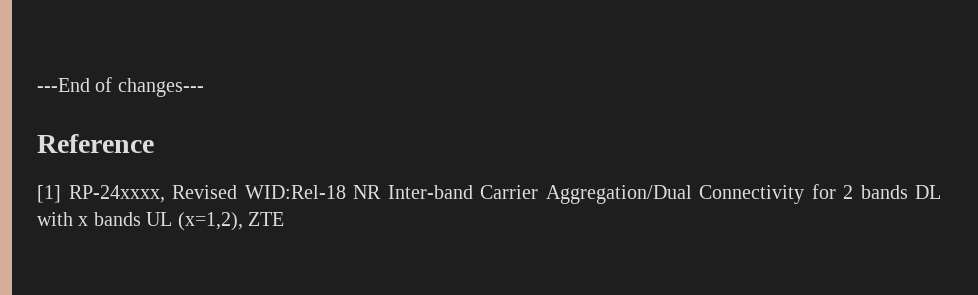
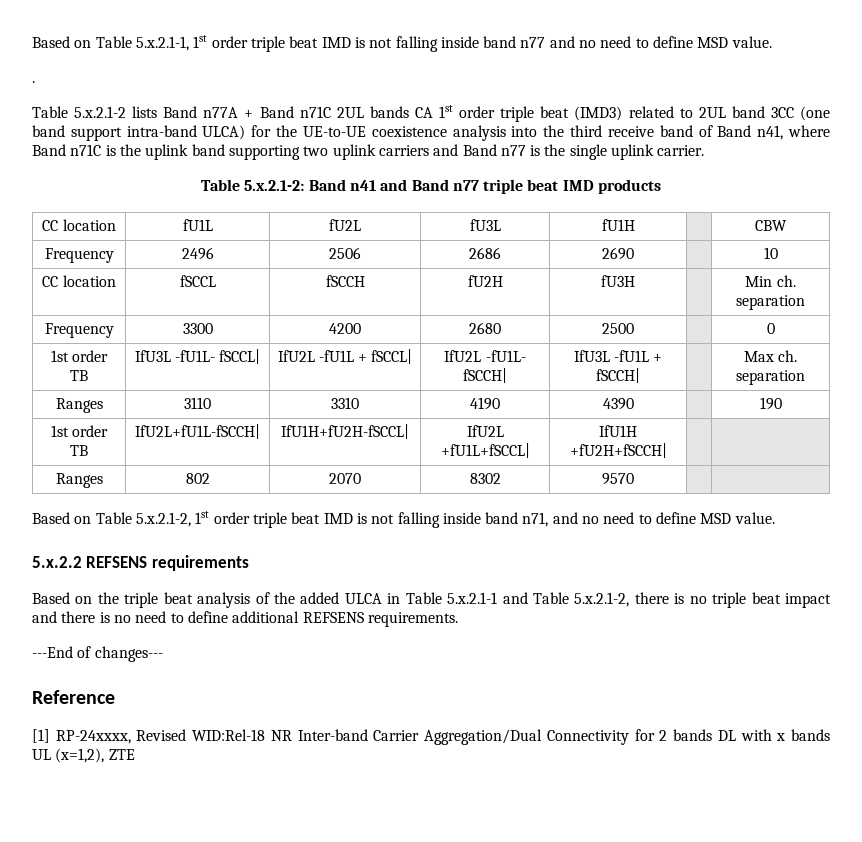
(37, 85) none -> [32,35,772,52] [32,81,35,83] [32,105,830,122] [32,125,831,141] [32,144,705,160] [200,179,662,194] [42,219,116,231] [182,219,213,231] [329,219,361,231] [469,219,501,231] [601,219,635,231] [755,220,787,231] [44,248,114,263] [181,247,214,260] [329,247,361,259] [469,247,501,259] [602,247,634,260] [763,247,778,259] [42,275,116,287] [179,275,216,287] [325,275,365,287] [467,275,503,287] [601,275,635,287] [745,275,796,287] [736,295,805,310] [44,323,114,338] [182,323,213,334] [329,323,361,334] [469,322,501,334] [602,323,634,334] [766,323,775,334] [50,350,109,362] [70,370,88,381] [134,349,261,364] [277,349,413,364] [444,350,526,362] [463,368,507,383] [573,350,663,362] [596,368,640,383] [743,350,798,362] [736,370,805,385] [55,398,103,413] [184,397,212,409] [331,397,359,409] [470,397,500,410] [602,398,634,410] [759,397,782,410] [50,425,109,437] [70,445,88,456] [135,424,260,439] [281,424,409,439] [466,425,504,437] [440,443,530,458] [599,425,637,437] [569,443,667,458] [55,473,103,488] [185,473,210,484] [329,473,361,484] [469,473,501,484] [602,473,634,485] [32,511,775,528] [32,555,249,571] [32,592,832,608] [32,611,458,627] Based on Table 5.x.2.1-1, 1st order triple beat IMD is not falling inside band n77 and no need to define MSD value. // . // Table 5.x.2.1-2 lists Band n77A + Band n71C 2UL bands CA 1st order triple beat (IMD3) related to 2UL band 3CC (one band support intra-band ULCA) for the UE-to-UE coexistence analysis into the third receive band of Band n41, where Band n71C is the uplink band supporting two uplink carriers and Band n77 is the single uplink carrier. // Table 5.x.2.1-2: Band n41 and Band n77 triple beat IMD products // CC location | fU1L | fU2L | fU3L | fU1H | | CBW // Frequency | 2496 | 2506 | 2686 | 2690 | | 10 // CC location | fSCCL | fSCCH | fU2H | fU3H | | Min ch. separation // Frequency | 3300 | 4200 | 2680 | 2500 | | 0 // 1st order TB | IfU3L -fU1L- fSCCL| | IfU2L -fU1L + fSCCL| | IfU2L -fU1L- fSCCH| | IfU3L -fU1L + fSCCH| | | Max ch. separation // Ranges | 3110 | 3310 | 4190 | 4390 | | 190 // 1st order TB | IfU2L+fU1L-fSCCH| | IfU1H+fU2H-fSCCL| | IfU2L +fU1L+fSCCL| | IfU1H +fU2H+fSCCH| | | // Ranges | 802 | 2070 | 8302 | 9570 | | // Based on Table 5.x.2.1-2, 1st order triple beat IMD is not falling inside band n71, and no need to define MSD value. // 5.x.2.2 REFSENS requirements // Based on the triple beat analysis of the added ULCA in Table 5.x.2.1-1 and Table 5.x.2.1-2, there is no triple beat impact and there is no need to define additional REFSENS requirements. //

